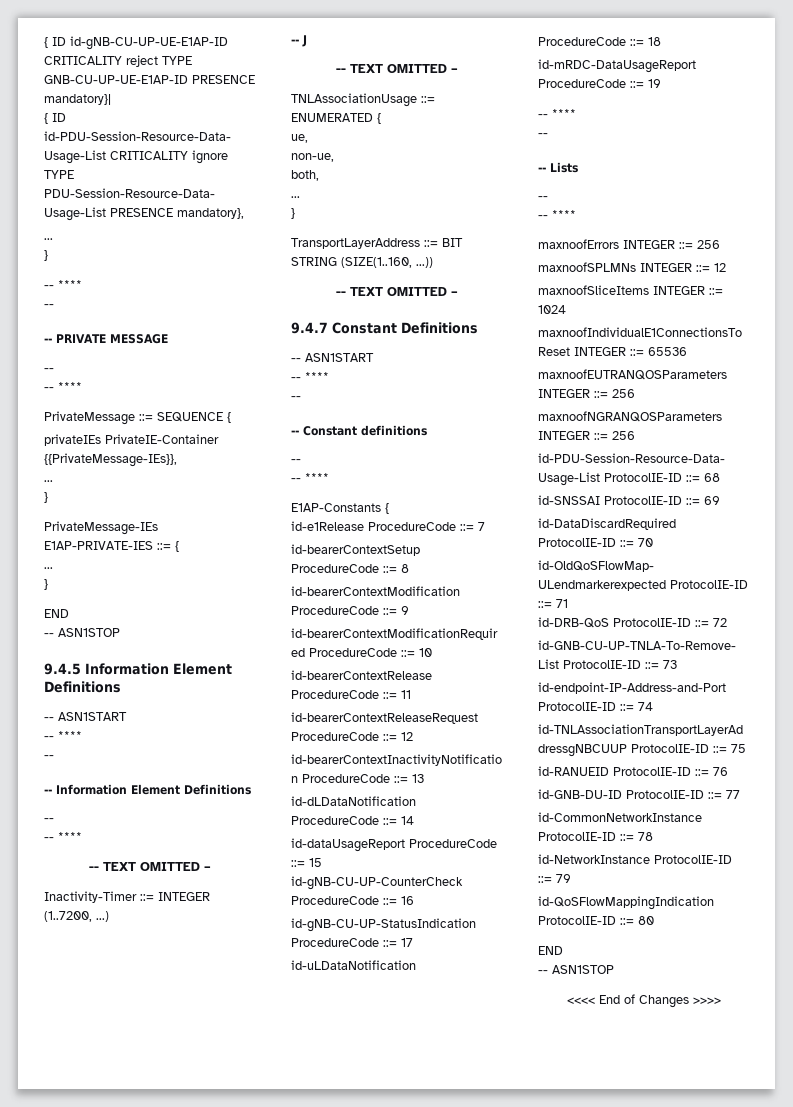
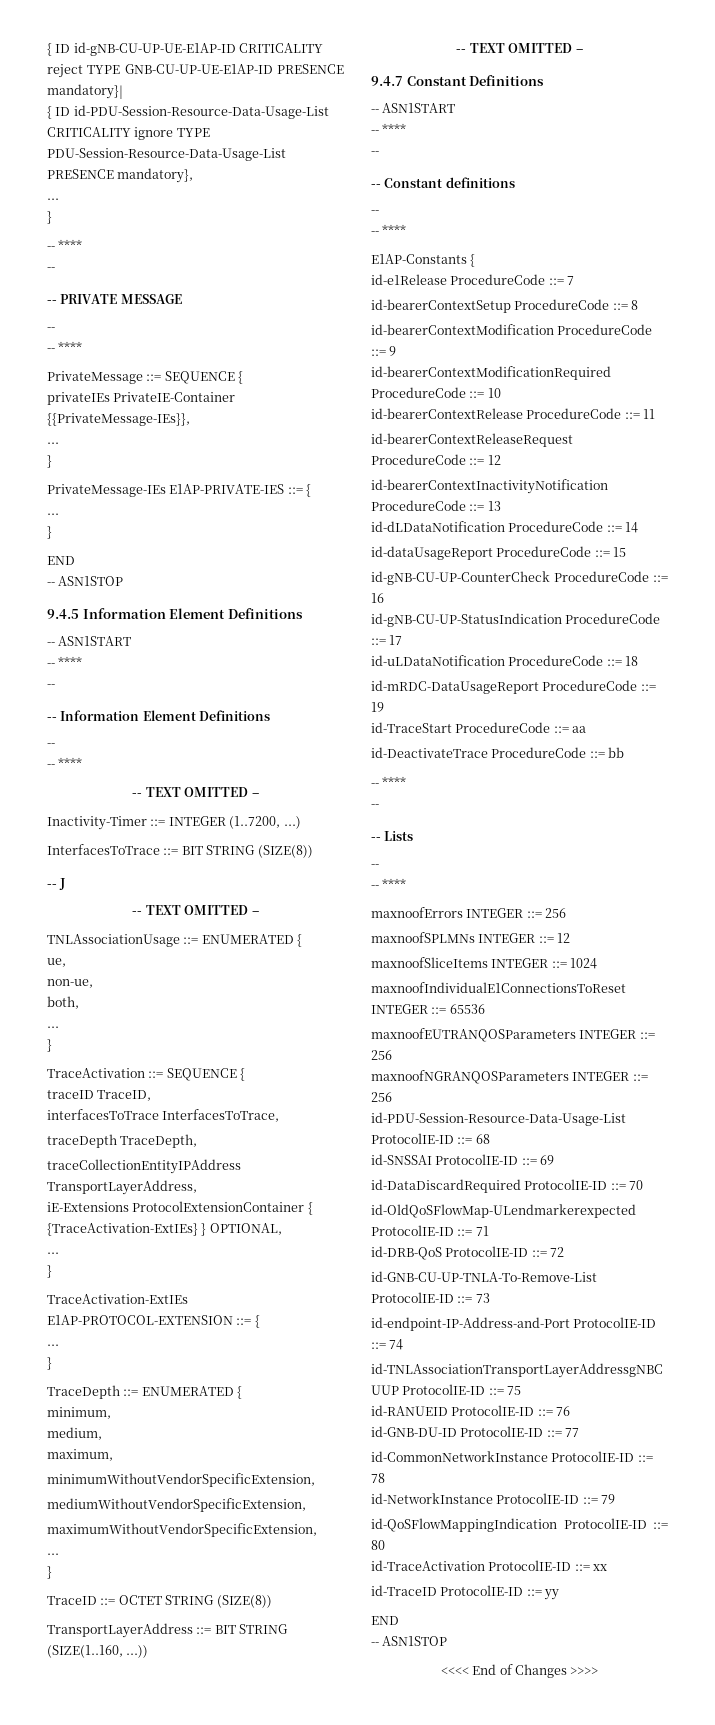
(109, 916) none -> [47,844,313,858] // InterfacesToTrace ::= BIT STRING (SIZE(8))
(295, 213) none -> [47,1068,246,1081] [47,1090,152,1101] [47,1109,280,1122] [47,1134,198,1148] [47,1159,241,1174] [47,1180,197,1195] [47,1201,313,1215] [47,1223,282,1236] [47,1252,59,1254] [47,1265,52,1278] [47,1294,188,1304] [47,1315,260,1328] [47,1344,59,1346] [47,1357,52,1370] [47,1385,243,1399] [47,1407,111,1419] [47,1427,102,1440] [47,1449,113,1461] [47,1473,315,1487] [47,1498,306,1512] [47,1523,317,1537] [47,1553,59,1555] [47,1566,52,1579] [47,1595,272,1608] // TraceActivation ::= SEQUENCE { // traceID TraceID, // interfacesToTrace InterfacesToTrace, // traceDepth TraceDepth, // traceCollectionEntityIPAddress TransportLayerAddress, // iE-Extensions ProtocolExtensionContainer { {TraceActivation-ExtIEs} } OPTIONAL, // ... // } // TraceActivation-ExtIEs E1AP-PROTOCOL-EXTENSION ::= { // ... // } // TraceDepth ::= ENUMERATED { // minimum, // medium, // maximum, // minimumWithoutVendorSpecificExtension, // mediumWithoutVendorSpecificExtension, // maximumWithoutVendorSpecificExtension, // ... // } // TraceID ::= OCTET STRING (SIZE(8))
(661, 83) none -> [371,722,587,733] [371,747,625,758] // id-TraceStart ProcedureCode ::= aa // id-DeactivateTrace ProcedureCode ::= bb
(654, 920) none -> [371,1560,608,1571] [371,1585,560,1600] // id-TraceActivation ProtocolIE-ID ::= xx // id-TraceID ProtocolIE-ID ::= yy

